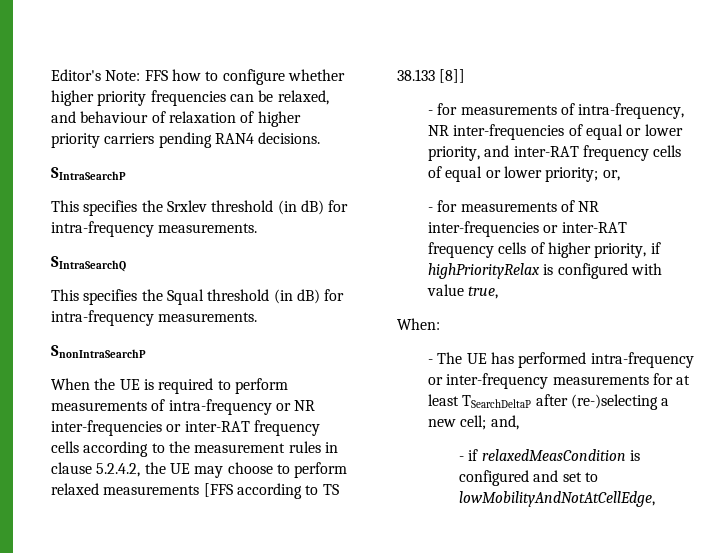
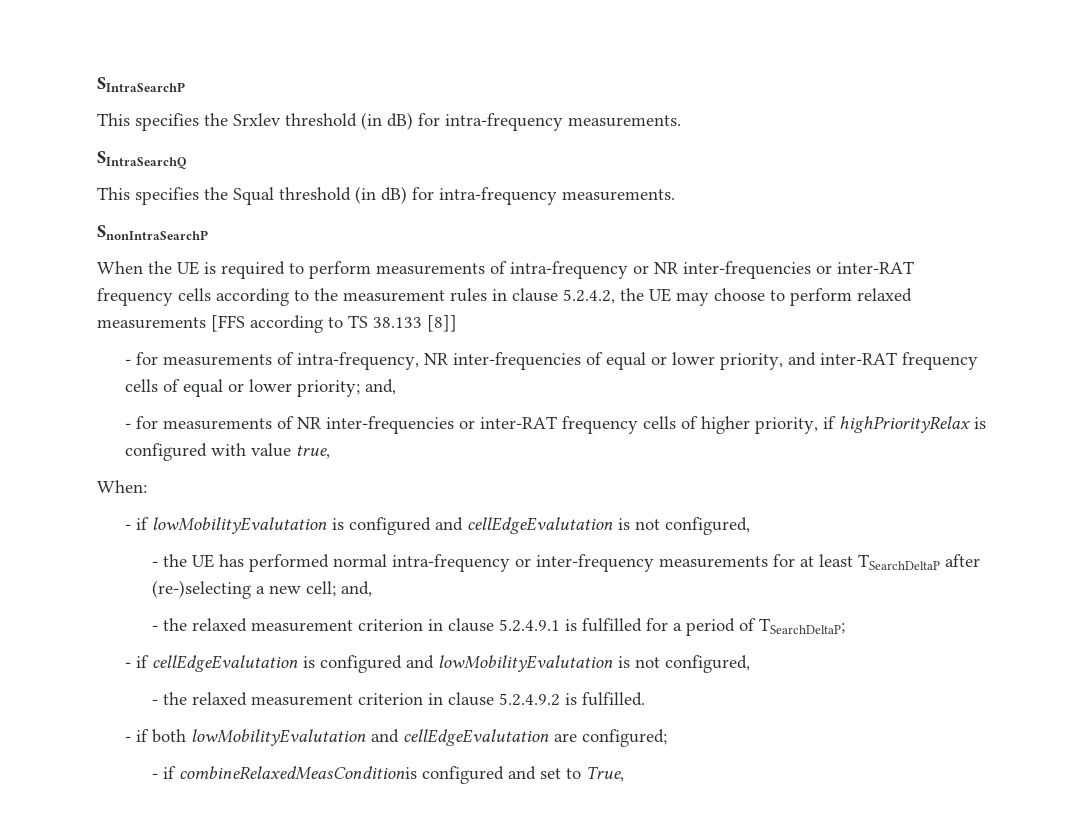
[51,69,345,85] [51,90,329,106] [51,111,301,127] [51,132,321,148] Editor's Note: FFS how to configure whether higher priority frequencies can be relaxed, and behaviour of relaxation of higher priority carriers pending RAN4 decisions. // -> (97, 84) none
[602,170,620,181] or, -> [364,379,396,395] and,
[437,352,463,364] The -> [135,517,750,535] [152,554,188,567] if lowMobilityEvalutation is configured and cellEdgeEvalutation is not configured, // - the
(587, 360) none -> [333,554,388,567] normal
[459,449,641,461] [459,470,559,486] // - if relaxedMeasCondition is configured and -> [152,618,846,636] [124,655,750,673] [152,692,646,706] [124,729,667,747] [152,766,537,784] // - the relaxed measurement criterion in clause 5.2.4.9.1 is fulfilled for a period of TSearchDeltaP; // - if cellEdgeEvalutation is configured and lowMobilityEvalutation is not configured, // - the relaxed measurement criterion in clause 5.2.4.9.2 is fulfilled. // - if both lowMobilityEvalutation and cellEdgeEvalutation are configured; // - if combineRelaxedMeasConditionis configured and
[459,491,656,507] lowMobilityAndNotAtCellEdge, -> [586,766,625,782] True,

